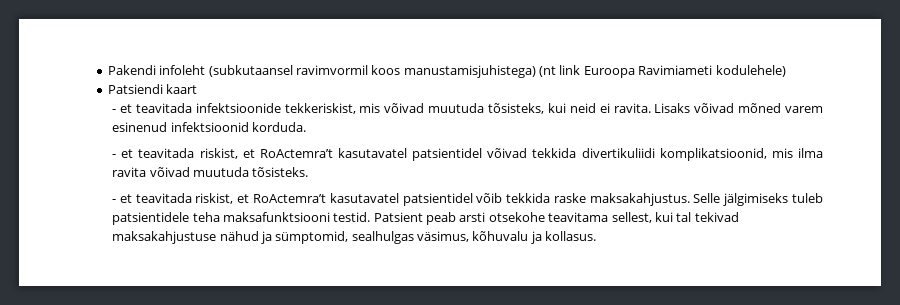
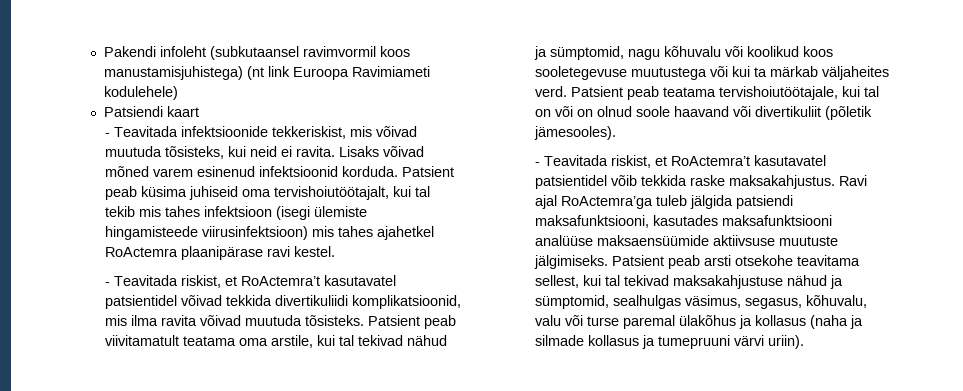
[119,103,192,113] et teavitada -> [114,126,179,137] Teavitada
[112,148,195,158] // - et teavitada -> [402,166,455,177] [105,186,431,200] [105,206,368,220] [105,226,435,240] [105,246,336,260] [105,275,179,286] Patsient peab küsima juhiseid oma tervishoiutöötajalt, kui tal tekib mis tahes infektsioon (isegi ülemiste hingamisteede viirusinfektsioon) mis tahes ajahetkel RoActemra plaanipärase ravi kestel. // - Teavitada
[112,193,192,203] // - et teavitada -> [368,315,457,329] [105,335,448,348] [534,46,834,60] [535,66,890,80] [535,86,880,100] [535,106,873,120] [534,126,617,140] [535,155,609,166] Patsient peab viivitamatult teatama oma arstile, kui tal tekivad nähud ja sümptomid, nagu kõhuvalu või koolikud koos sooletegevuse muutustega või kui ta märkab väljaheites verd. Patsient peab teatama tervishoiutöötajale, kui tal on või on olnud soole haavand või divertikuliit (põletik jämesooles). // - Teavitada
[693,193,824,206] [112,212,371,225] Selle jälgimiseks tuleb patsientidele teha maksafunktsiooni testid. -> [839,175,868,186] [535,195,794,209] [535,215,833,228] [535,235,839,246] [534,255,609,269] Ravi ajal RoActemra’ga tuleb jälgida patsiendi maksafunktsiooni, kasutades maksafunktsiooni analüüse maksaensüümide aktiivsuse muutuste jälgimiseks.
[472,231,597,244] kõhuvalu ja kollasus. -> [745,295,868,309] [535,315,864,329] [535,335,805,349] segasus, kõhuvalu, valu või turse paremal ülakõhus ja kollasus (naha ja silmade kollasus ja tumepruuni värvi uriin).

